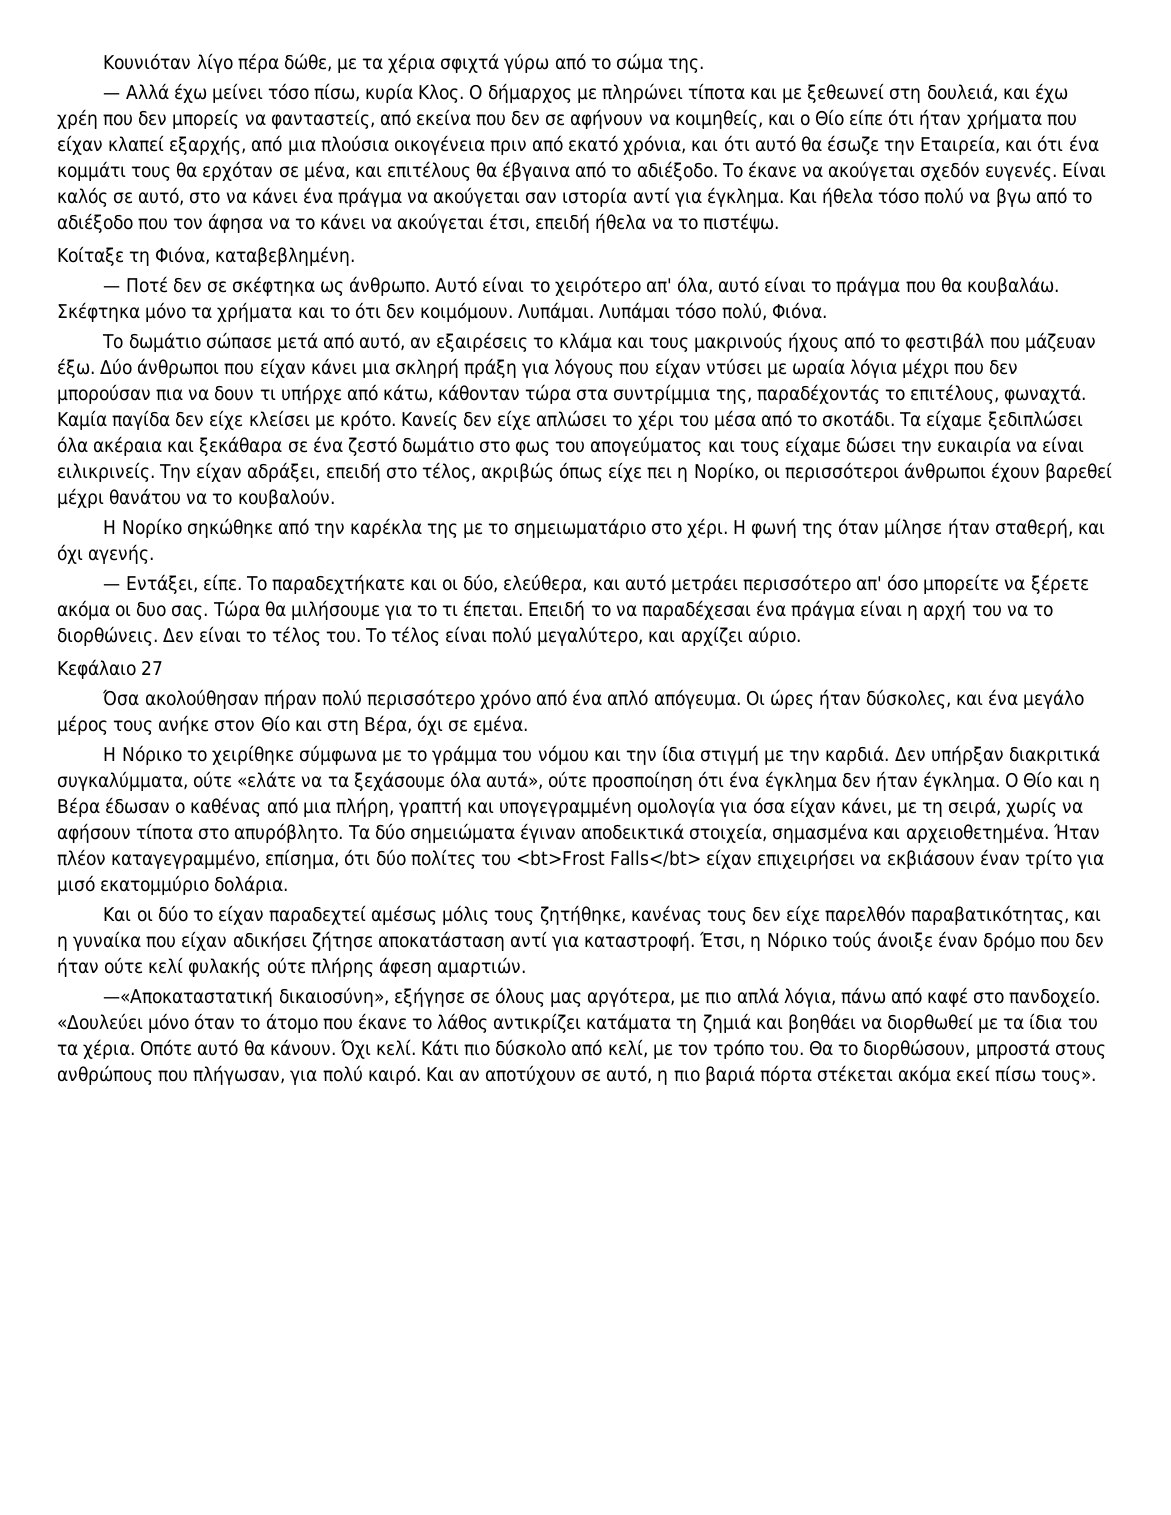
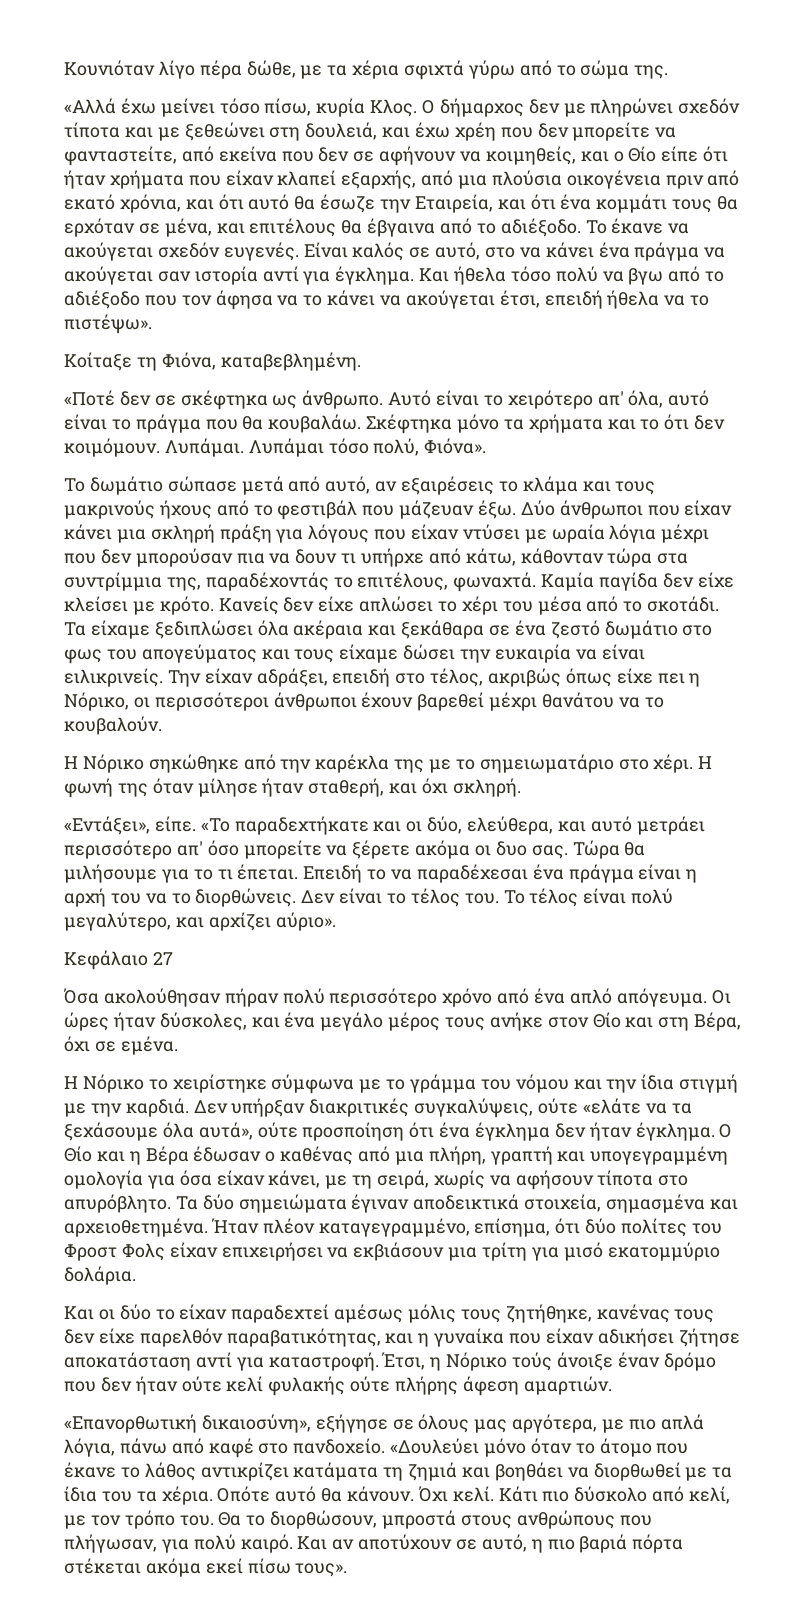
[103,83,169,100] — Αλλά -> [64,98,116,114] «Αλλά
(572, 93) none -> [528,99,560,114] δεν
(683, 93) none -> [678,98,741,114] σχεδόν
[807,83,885,103] ξεθεωνεί -> [184,122,265,141] ξεθεώνει
[172,109,375,129] μπορείς να φανταστείς, -> [572,122,677,141] [64,146,177,166] μπορείτε να φανταστείτε,
[702,213,779,233] πιστέψω. -> [64,314,152,334] πιστέψω».
[103,276,168,293] — Ποτέ -> [64,390,115,406] «Ποτέ
[771,302,827,319] Φιόνα. -> [424,438,487,454] Φιόνα».
[693,462,759,482] Νορίκο, -> [64,692,129,711] Νόρικο,
[121,518,182,538] Νορίκο -> [82,754,144,773] Νόρικο
[88,544,155,564] [103,574,267,594] αγενής. // — Εντάξει, είπε. Το -> [452,778,521,797] [64,816,230,835] σκληρή. // «Εντάξει», είπε. «Το
[747,626,801,646] αύριο. -> [275,912,336,931] αύριο».
[211,745,294,765] χειρίθηκε -> [172,1074,267,1093] χειρίστηκε
[1008,745,1100,765] [57,771,188,791] διακριτικά συγκαλύμματα, -> [309,1098,534,1118] διακριτικές συγκαλύψεις,
[515,850,702,867] <bt>Frost Falls</bt> -> [64,1243,165,1261] Φροστ Φολς
[979,849,1072,869] έναν τρίτο -> [448,1242,528,1261] μια τρίτη
[103,987,274,1007] —«Αποκαταστατική -> [64,1414,197,1433] «Επανορθωτική

